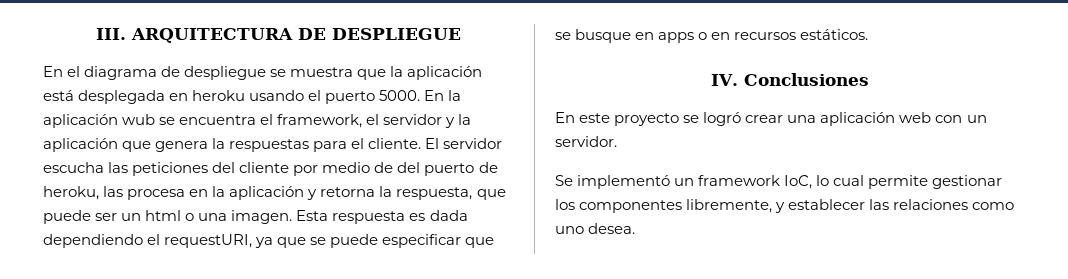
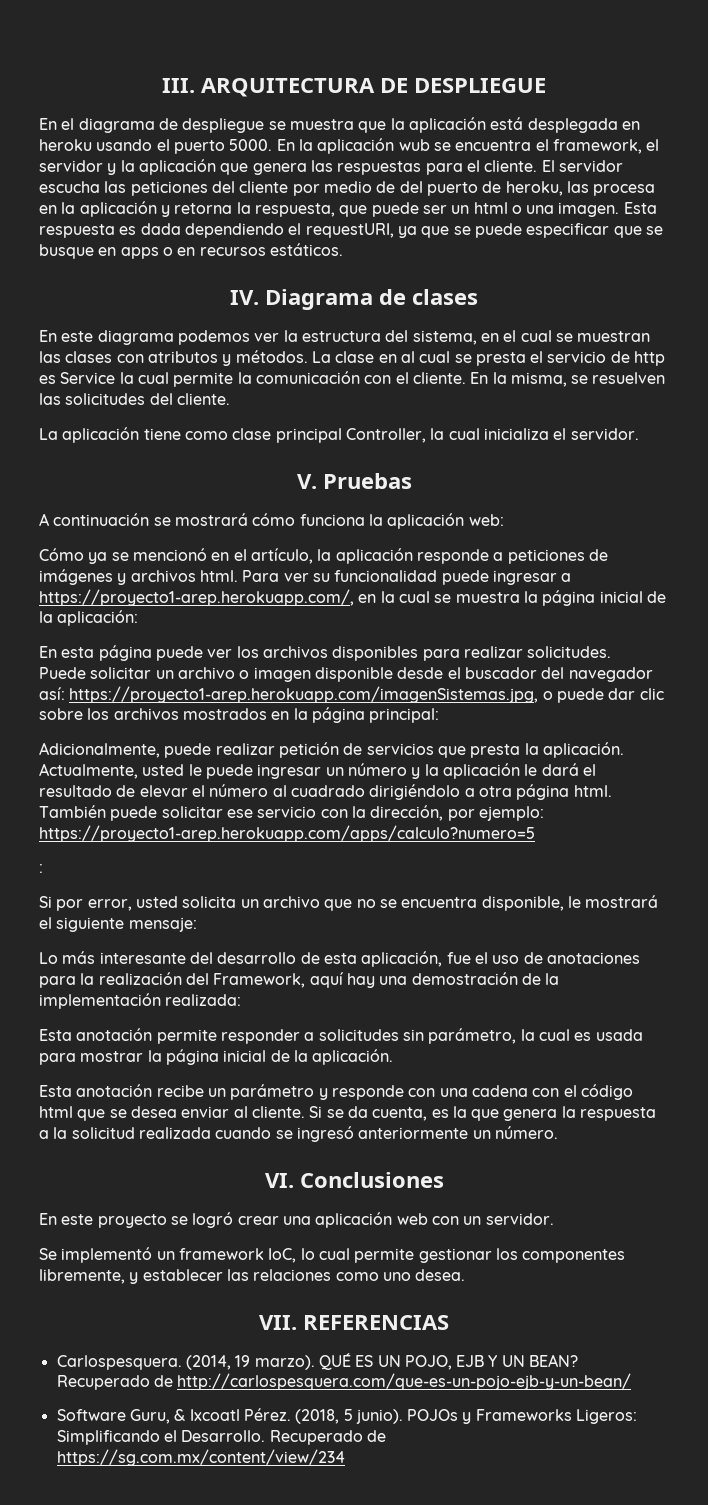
[212,138,226,149] la -> [310,160,333,172] las
(739, 80) none -> [265,289,478,310] [39,330,651,345] [39,350,666,366] [39,371,666,387] [39,393,230,405] [39,427,639,443] [296,473,412,489] [39,513,504,529] [39,548,608,564] [39,569,572,585] [39,589,666,606] [39,610,139,626] [39,645,612,661] [39,667,653,682] [39,686,664,703] [39,707,440,723] [39,742,624,758] [39,763,596,779] [39,784,612,800] [39,805,544,821] [39,825,535,842] [39,864,43,873] [39,895,659,911] [39,917,197,932] [39,951,640,967] [39,972,560,988] [39,993,242,1009] [39,1028,643,1044] [39,1049,394,1065] [39,1084,633,1100] [39,1106,657,1121] [39,1126,558,1142] [264,1173,294,1188] Diagrama de clases // En este diagrama podemos ver la estructura del sistema, en el cual se muestran las clases con atributos y métodos. La clase en al cual se presta el servicio de http es Service la cual permite la comunicación con el cliente. En la misma, se resuelven las solicitudes del cliente. // La aplicación tiene como clase principal Controller, la cual inicializa el servidor. // V. Pruebas // A continuación se mostrará cómo funciona la aplicación web: // Cómo ya se mencionó en el artículo, la aplicación responde a peticiones de imágenes y archivos html. Para ver su funcionalidad puede ingresar a https://proyecto1-arep.herokuapp.com/, en la cual se muestra la página inicial de la aplicación: // En esta página puede ver los archivos disponibles para realizar solicitudes. // Puede solicitar un archivo o imagen disponible desde el buscador del navegador así: https://proyecto1-arep.herokuapp.com/imagenSistemas.jpg, o puede dar clic sobre los archivos mostrados en la página principal: // Adicionalmente, puede realizar petición de servicios que presta la aplicación. Actualmente, usted le puede ingresar un número y la aplicación le dará el resultado de elevar el número al cuadrado dirigiéndolo a otra página html. También puede solicitar ese servicio con la dirección, por ejemplo: https://proyecto1-arep.herokuapp.com/apps/calculo?numero=5 // : // Si por error, usted solicita un archivo que no se encuentra disponible, le mostrará el siguiente mensaje: // Lo más interesante del desarrollo de esta aplicación, fue el uso de anotaciones para la realización del Framework, aquí hay una demostración de la implementación realizada: // Esta anotación permite responder a solicitudes sin parámetro, la cual es usada para mostrar la página inicial de la aplicación. // Esta anotación recibe un parámetro y responde con una cadena con el código html que se desea enviar al cliente. Si se da cuenta, es la que genera la respuesta a la solicitud realizada cuando se ingresó anteriormente un número. // VI.
(636, 228) none -> [259,1315,449,1330] [56,1353,579,1370] [56,1373,632,1390] [56,1408,638,1424] [56,1430,386,1445] [56,1449,345,1466] // VII. REFERENCIAS // Carlospesquera. (2014, 19 marzo). QUÉ ES UN POJO, EJB Y UN BEAN? Recuperado de http://carlospesquera.com/que-es-un-pojo-ejb-y-un-bean/ // Software Guru, & Ixcoatl Pérez. (2018, 5 junio). POJOs y Frameworks Ligeros: Simplificando el Desarrollo. Recuperado de https://sg.com.mx/content/view/234

